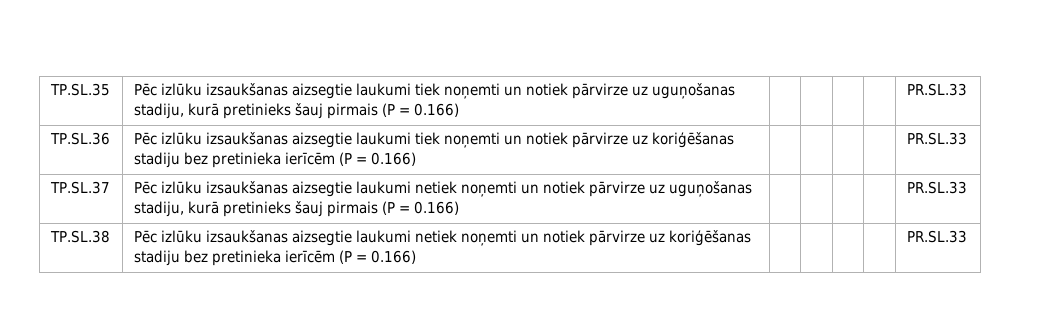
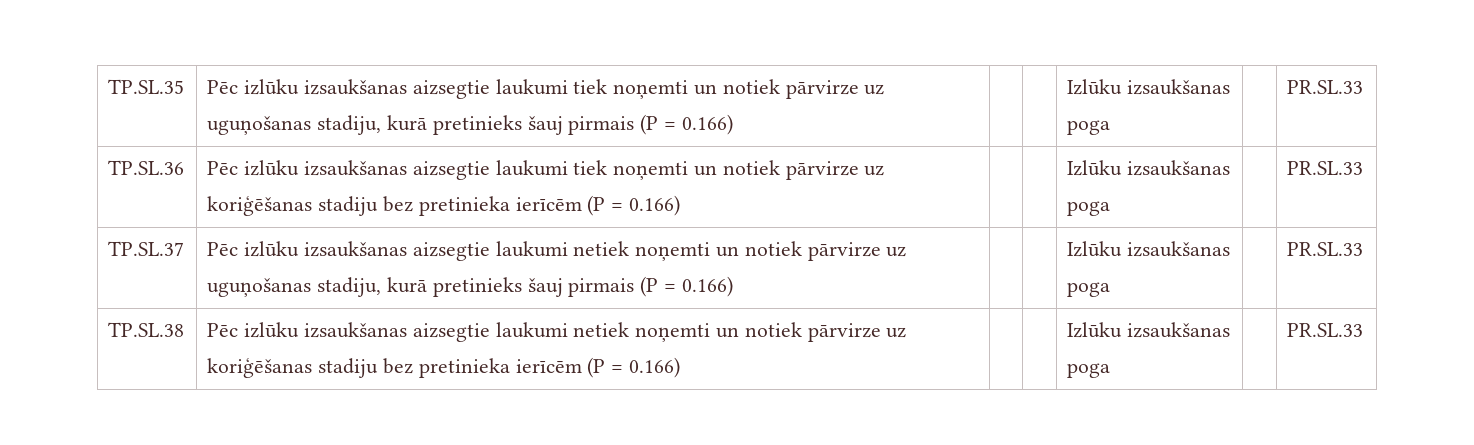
(459, 110) none -> [1067,79,1231,95] [1067,120,1111,135] Izlūku izsaukšanas poga
(416, 159) none -> [1067,160,1231,176] [1067,201,1111,216] Izlūku izsaukšanas poga
(459, 208) none -> [1067,241,1231,257] [1067,282,1111,297] Izlūku izsaukšanas poga
(416, 257) none -> [1067,322,1231,338] [1067,363,1111,378] Izlūku izsaukšanas poga

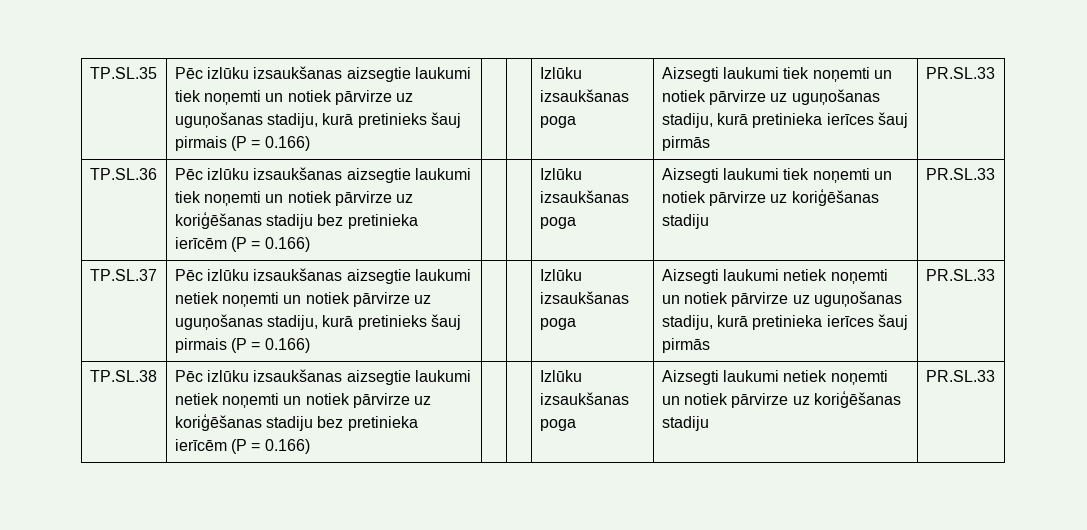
(1111, 127) none -> [661,67,892,82] [661,89,880,105] [661,112,908,128] [661,136,710,151] Aizsegti laukumi tiek noņemti un notiek pārvirze uz uguņošanas stadiju, kurā pretinieka ierīces šauj pirmās
(1111, 208) none -> [661,168,892,183] [661,189,879,206] [661,214,709,229] Aizsegti laukumi tiek noņemti un notiek pārvirze uz koriģēšanas stadiju
(1111, 289) none -> [661,269,888,284] [661,291,902,307] [661,314,908,330] [661,338,710,353] Aizsegti laukumi netiek noņemti un notiek pārvirze uz uguņošanas stadiju, kurā pretinieka ierīces šauj pirmās
(1111, 370) none -> [661,370,888,385] [661,391,901,408] [661,416,709,431] Aizsegti laukumi netiek noņemti un notiek pārvirze uz koriģēšanas stadiju

